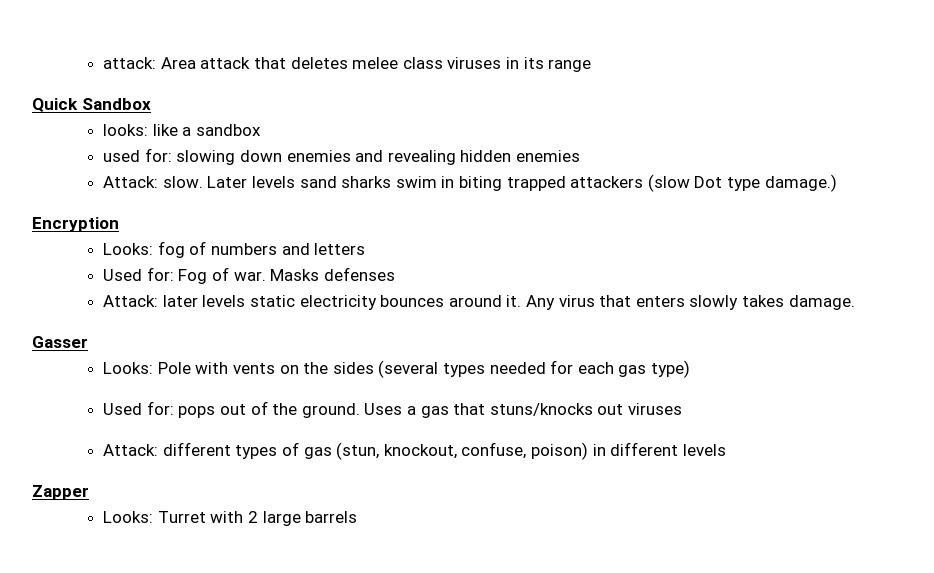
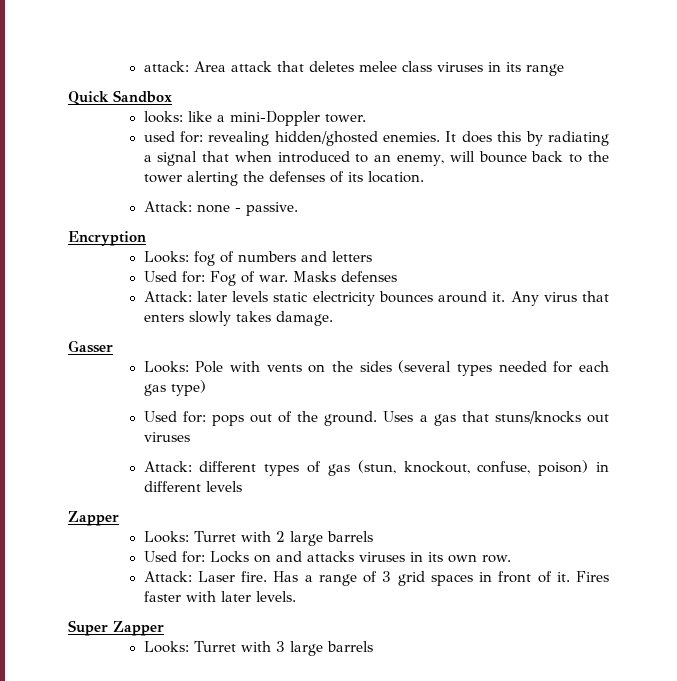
[196,124,262,136] sandbox -> [229,111,367,126] mini-Doppler tower.
[176,150,580,165] [103,174,837,192] slowing down enemies and revealing hidden enemies // Attack: slow. Later levels sand sharks swim in biting trapped attackers (slow Dot type damage.) -> [208,131,609,146] [143,151,609,166] [143,171,424,186] [143,201,298,216] revealing hidden/ghosted enemies. It does this by radiating a signal that when introduced to an enemy, will bounce back to the tower alerting the defenses of its location. // Attack: none - passive.
(358, 517) none -> [143,551,512,563] [143,571,609,586] [143,591,296,602] [68,620,164,636] [143,641,374,656] // Used for: Locks on and attacks viruses in its own row. // Attack: Laser fire. Has a range of 3 grid spaces in front of it. Fires faster with later levels. // Super Zapper // Looks: Turret with 3 large barrels

